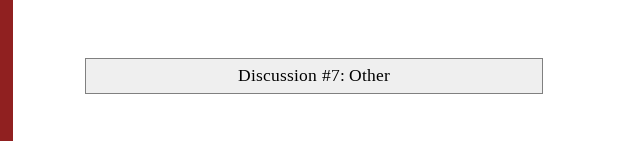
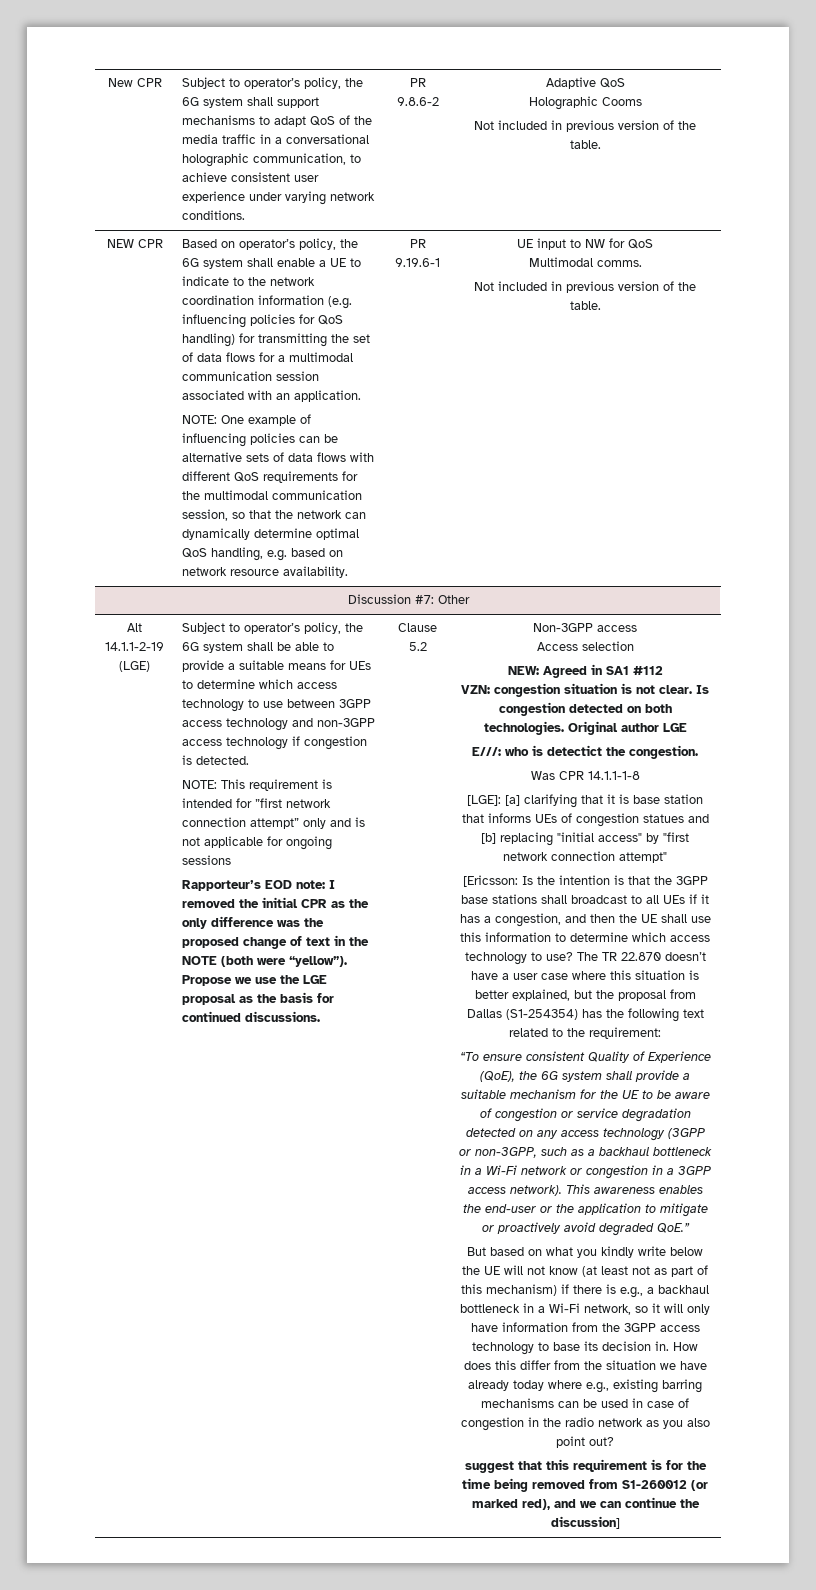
[237,69,391,81] Discussion #7: Other -> [107,78,162,87] [181,77,363,89] [181,97,319,108] [181,115,372,127] [181,134,369,144] [181,153,361,167] [181,172,319,182] [181,191,375,205] [181,210,245,220] [409,78,426,87] [396,97,439,106] [545,77,625,89] [528,96,642,110] [474,120,696,132] [569,140,601,149] [106,239,163,248] [181,238,358,250] [181,258,361,269] [181,276,315,286] [181,295,352,309] [181,314,343,328] [181,333,370,347] [181,352,353,362] [181,371,319,381] [181,390,361,402] [181,414,311,426] [181,433,338,447] [181,452,374,462] [181,471,358,483] [181,490,362,500] [181,509,366,521] [181,528,359,540] [181,547,343,561] [181,566,348,578] [409,239,426,248] [395,258,440,267] [517,238,653,250] [528,257,642,267] [474,281,696,293] [569,301,601,310] [347,594,470,604] [127,623,142,632] [105,642,164,651] [119,661,150,672] [181,622,363,634] [181,642,334,653] [181,660,371,672] [181,679,337,689] [181,699,371,712] [181,718,375,731] [181,736,367,750] [181,755,249,765] [181,779,332,791] [181,798,331,808] [181,817,365,829] [181,836,332,850] [181,855,231,865] [181,880,335,891] [181,897,369,908] [181,916,324,929] [181,935,369,949] [181,956,347,967] [181,975,327,986] [181,992,334,1005] [181,1011,320,1022] [398,623,437,632] [408,642,427,651] [533,623,637,632] [536,641,634,651] [507,664,663,678] [461,683,709,697] [498,702,672,716] [483,721,687,735] [472,745,698,759] [530,771,640,780] [467,794,703,808] [461,813,709,827] [481,832,689,846] [503,851,667,863] [462,875,708,887] [461,894,709,904] [459,913,711,927] [460,932,710,942] [464,952,706,965] [471,970,699,980] [474,989,696,1001] [466,1008,704,1022] [509,1027,661,1039] [459,1051,711,1063] [480,1070,690,1082] [460,1089,710,1099] [479,1108,691,1122] [465,1128,705,1141] [459,1147,712,1158] [459,1165,711,1179] [467,1184,703,1196] [462,1203,708,1217] [481,1222,690,1236] [467,1246,703,1258] [462,1265,708,1277] [461,1284,709,1298] [460,1303,710,1315] [470,1322,700,1332] [472,1341,698,1355] [463,1360,707,1370] [468,1379,702,1393] [481,1398,689,1408] [460,1417,710,1431] [556,1436,614,1448] [464,1459,707,1473] [462,1478,708,1492] [471,1497,700,1510] [550,1516,620,1529] New CPR | Subject to operator’s policy, the 6G system shall support mechanisms to adapt QoS of the media traffic in a conversational holographic communication, to achieve consistent user experience under varying network conditions. | PR 9.8.6-2 | Adaptive QoS // Holographic Cooms // Not included in previous version of the table. // NEW CPR | Based on operator’s policy, the 6G system shall enable a UE to indicate to the network coordination information (e.g. influencing policies for QoS handling) for transmitting the set of data flows for a multimodal communication session associated with an application. // NOTE: One example of influencing policies can be alternative sets of data flows with different QoS requirements for the multimodal communication session, so that the network can dynamically determine optimal QoS handling, e.g. based on network resource availability. | PR 9.19.6-1 | UE input to NW for QoS // Multimodal comms. // Not included in previous version of the table. // Discussion #7: Other // Alt 14.1.1-2-19 (LGE) | Subject to operator’s policy, the 6G system shall be able to provide a suitable means for UEs to determine which access technology to use between 3GPP access technology and non-3GPP access technology if congestion is detected. // NOTE: This requirement is intended for ”first network connection attempt” only and is not applicable for ongoing sessions // Rapporteur’s EOD note: I removed the initial CPR as the only difference was the proposed change of text in the NOTE (both were “yellow”). Propose we use the LGE proposal as the basis for continued discussions. | Clause 5.2 | Non-3GPP access // Access selection // NEW: Agreed in SA1 #112 // VZN: congestion situation is not clear. Is congestion detected on both technologies. Original author LGE // E///: who is detectict the congestion. // Was CPR 14.1.1-1-8 // [LGE]: [a] clarifying that it is base station that informs UEs of congestion statues and [b] replacing "initial access" by "first network connection attempt" // [Ericsson: Is the intention is that the 3GPP base stations shall broadcast to all UEs if it has a congestion, and then the UE shall use this information to determine which access technology to use? The TR 22.870 doesn’t have a user case where this situation is better explained, but the proposal from Dallas (S1-254354) has the following text related to the requirement: // “To ensure consistent Quality of Experience (QoE), the 6G system shall provide a suitable mechanism for the UE to be aware of congestion or service degradation detected on any access technology (3GPP or non-3GPP, such as a backhaul bottleneck in a Wi-Fi network or congestion in a 3GPP access network). This awareness enables the end-user or the application to mitigate or proactively avoid degraded QoE.” // But based on what you kindly write below the UE will not know (at least not as part of this mechanism) if there is e.g., a backhaul bottleneck in a Wi-Fi network, so it will only have information from the 3GPP access technology to base its decision in. How does this differ from the situation we have already today where e.g., existing barring mechanisms can be used in case of congestion in the radio network as you also point out? // suggest that this requirement is for the time being removed from S1-260012 (or marked red), and we can continue the discussion]

